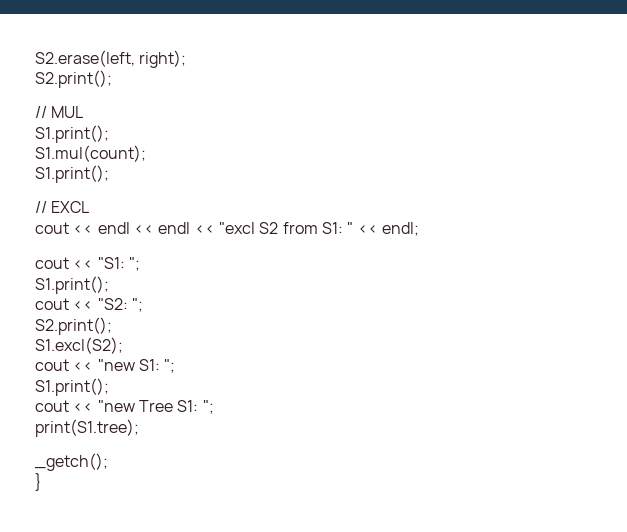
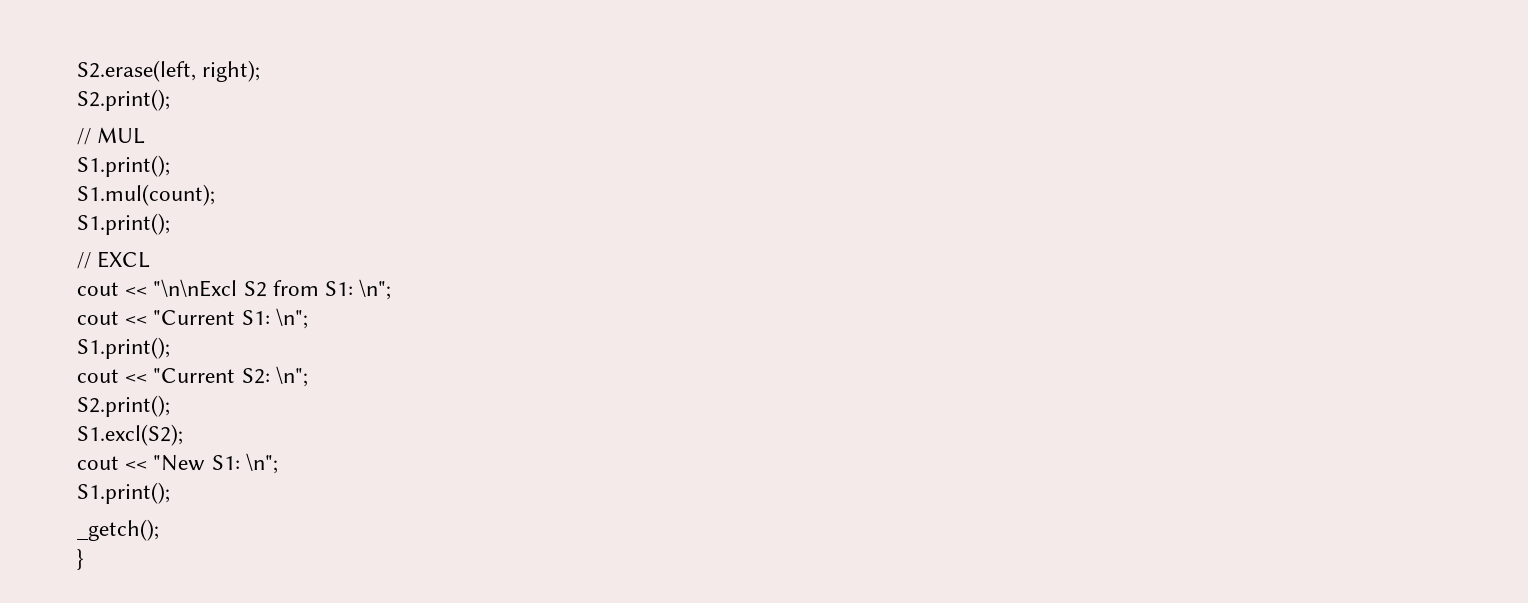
[97,222,419,236] [35,257,140,271] [35,276,109,294] [35,298,143,312] endl << endl << "excl S2 from S1: " << endl; // cout << "S1: "; // S1.print(); // cout << "S2: "; -> [153,279,392,300] [77,308,308,329] [77,337,170,359] [77,366,308,387] "\n\nExcl S2 from S1: \n"; // cout << "Current S1: \n"; // S1.print(); // cout << "Current S2: \n";
[97,359,176,373] [35,378,109,396] [35,400,214,414] [35,419,139,437] "new S1: "; // S1.print(); // cout << "new Tree S1: "; // print(S1.tree); -> [153,453,278,474] [77,482,170,504] "New S1: \n"; // S1.print();

